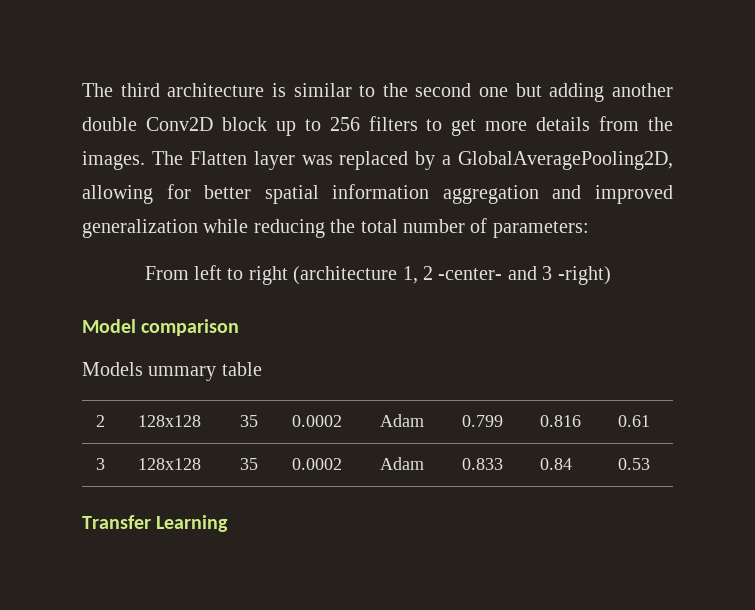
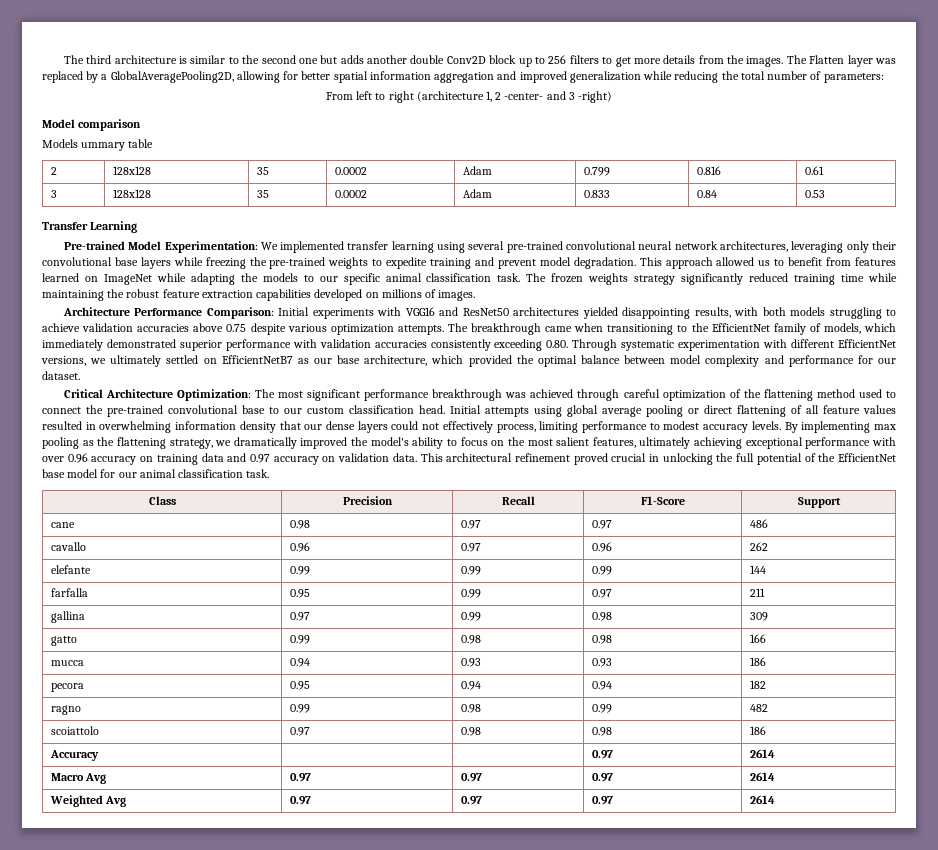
[549,83,605,102] adding -> [340,55,364,64] adds
(229, 523) none -> [63,241,896,253] [42,257,896,269] [42,273,898,285] [42,289,476,301] [62,307,896,319] [42,323,897,335] [42,339,896,351] [41,355,896,367] [42,371,80,380] [63,389,896,401] [42,405,896,417] [42,421,896,433] [42,437,896,449] [42,453,897,465] [42,469,270,478] [148,496,176,505] [342,496,393,505] [501,496,535,505] [640,496,685,505] [797,497,841,508] [50,522,75,528] [289,520,310,529] [460,520,481,529] [591,520,612,529] [749,519,768,528] [50,542,86,551] [289,542,310,552] [460,543,481,552] [591,542,612,552] [749,542,768,551] [50,565,91,574] [289,566,310,575] [460,566,481,575] [591,566,612,575] [749,565,766,574] [50,588,88,597] [289,589,310,598] [460,589,481,598] [591,589,612,598] [749,588,765,597] [50,611,85,623] [289,612,310,621] [460,612,481,621] [591,612,612,621] [749,612,768,621] [50,636,77,646] [289,635,310,644] [460,635,481,644] [591,635,612,644] [749,634,766,643] [50,660,84,666] [289,658,310,667] [460,658,481,667] [591,658,612,667] [749,657,766,666] [50,683,84,692] [289,681,310,690] [460,681,481,690] [591,681,612,690] [749,680,766,689] [50,705,81,715] [289,704,310,713] [460,704,481,713] [591,704,612,713] [749,704,768,712] [50,726,99,735] [289,727,310,736] [460,727,481,736] [591,727,612,736] [749,726,766,735] [49,750,99,761] [591,750,613,759] [749,749,775,758] [50,773,107,784] [289,773,311,782] [460,773,482,782] [591,773,613,782] [749,772,775,781] [49,795,127,807] [289,796,311,805] [460,796,482,805] [591,796,613,805] [749,795,775,804] // Pre-trained Model Experimentation: We implemented transfer learning using several pre-trained convolutional neural network architectures, leveraging only their convolutional base layers while freezing the pre-trained weights to expedite training and prevent model degradation. This approach allowed us to benefit from features learned on ImageNet while adapting the models to our specific animal classification task. The frozen weights strategy significantly reduced training time while maintaining the robust feature extraction capabilities developed on millions of images. // Architecture Performance Comparison: Initial experiments with VGG16 and ResNet50 architectures yielded disappointing results, with both models struggling to achieve validation accuracies above 0.75 despite various optimization attempts. The breakthrough came when transitioning to the EfficientNet family of models, which immediately demonstrated superior performance with validation accuracies consistently exceeding 0.80. Through systematic experimentation with different EfficientNet versions, we ultimately settled on EfficientNetB7 as our base architecture, which provided the optimal balance between model complexity and performance for our dataset. // Critical Architecture Optimization: The most significant performance breakthrough was achieved through careful optimization of the flattening method used to connect the pre-trained convolutional base to our custom classification head. Initial attempts using global average pooling or direct flattening of all feature values resulted in overwhelming information density that our dense layers could not effectively process, limiting performance to modest accuracy levels. By implementing max pooling as the flattening strategy, we dramatically improved the model's ability to focus on the most salient features, ultimately achieving exceptional performance with over 0.96 accuracy on training data and 0.97 accuracy on validation data. This architectural refinement proved crucial in unlocking the full potential of the EfficientNet base model for our animal classification task. // Class | Precision | Recall | F1-Score | Support // cane | 0.98 | 0.97 | 0.97 | 486 // cavallo | 0.96 | 0.97 | 0.96 | 262 // elefante | 0.99 | 0.99 | 0.99 | 144 // farfalla | 0.95 | 0.99 | 0.97 | 211 // gallina | 0.97 | 0.99 | 0.98 | 309 // gatto | 0.99 | 0.98 | 0.98 | 166 // mucca | 0.94 | 0.93 | 0.93 | 186 // pecora | 0.95 | 0.94 | 0.94 | 182 // ragno | 0.99 | 0.98 | 0.99 | 482 // scoiattolo | 0.97 | 0.98 | 0.98 | 186 // Accuracy | | | 0.97 | 2614 // Macro Avg | 0.97 | 0.97 | 0.97 | 2614 // Weighted Avg | 0.97 | 0.97 | 0.97 | 2614

